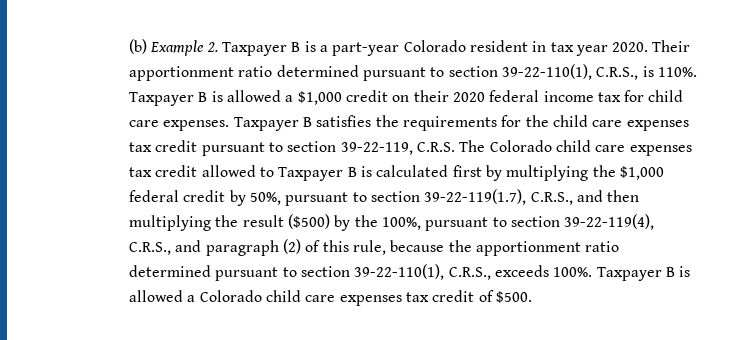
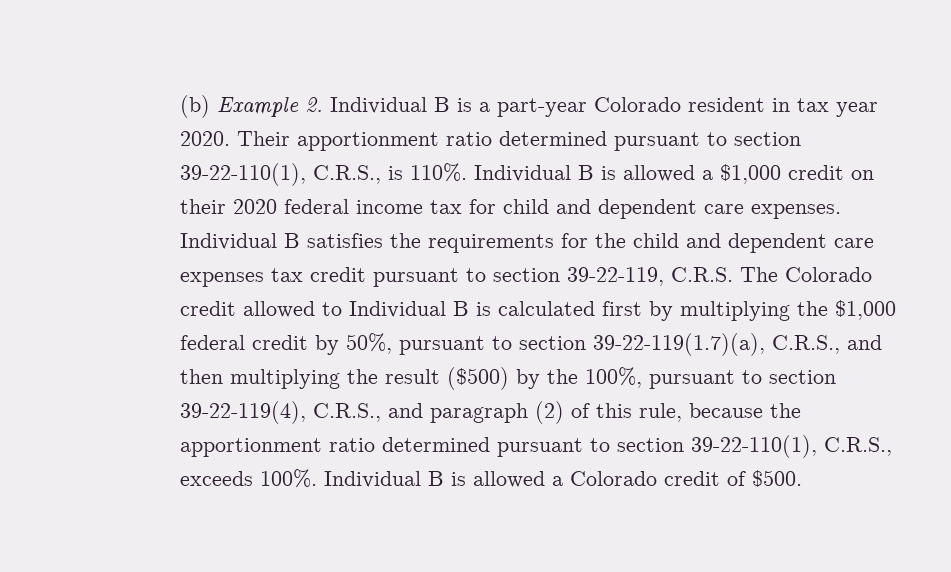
[221,42,287,56] Taxpayer -> [330,97,428,114] Individual
[129,92,195,106] Taxpayer -> [474,165,572,182] Individual
(684, 96) none -> [556,199,698,219] and dependent
[233,117,299,131] Taxpayer -> [180,233,278,250] Individual
(588, 121) none -> [686,233,828,253] and dependent
[555,140,692,156] [129,167,153,177] child care expenses tax -> (873, 274) none
[278,167,344,181] Taxpayer -> [349,301,447,318] Individual
[424,189,527,205] 39-22-119(1.7), -> [593,333,766,356] 39-22-119(1.7)(a),
[596,267,662,281] Taxpayer -> [324,471,422,488] Individual
[265,290,429,306] child care expenses tax -> (658, 478) none

